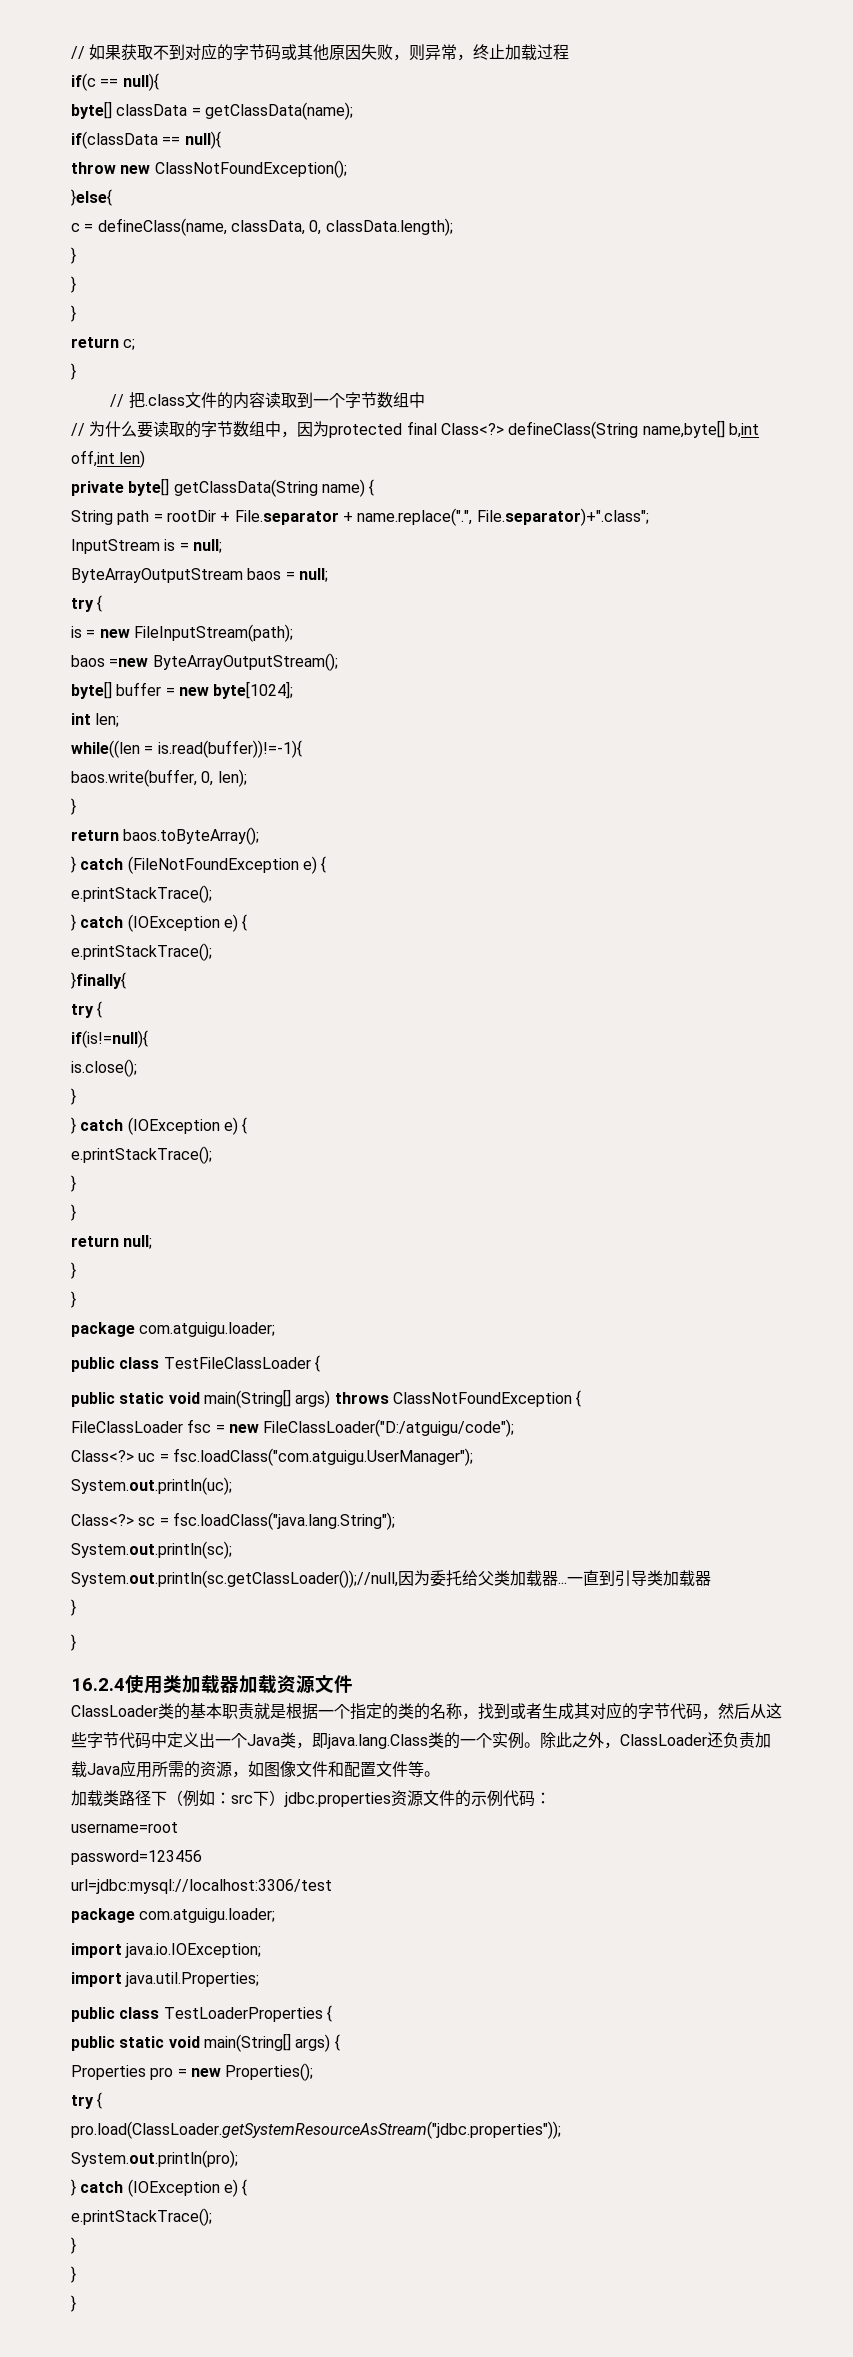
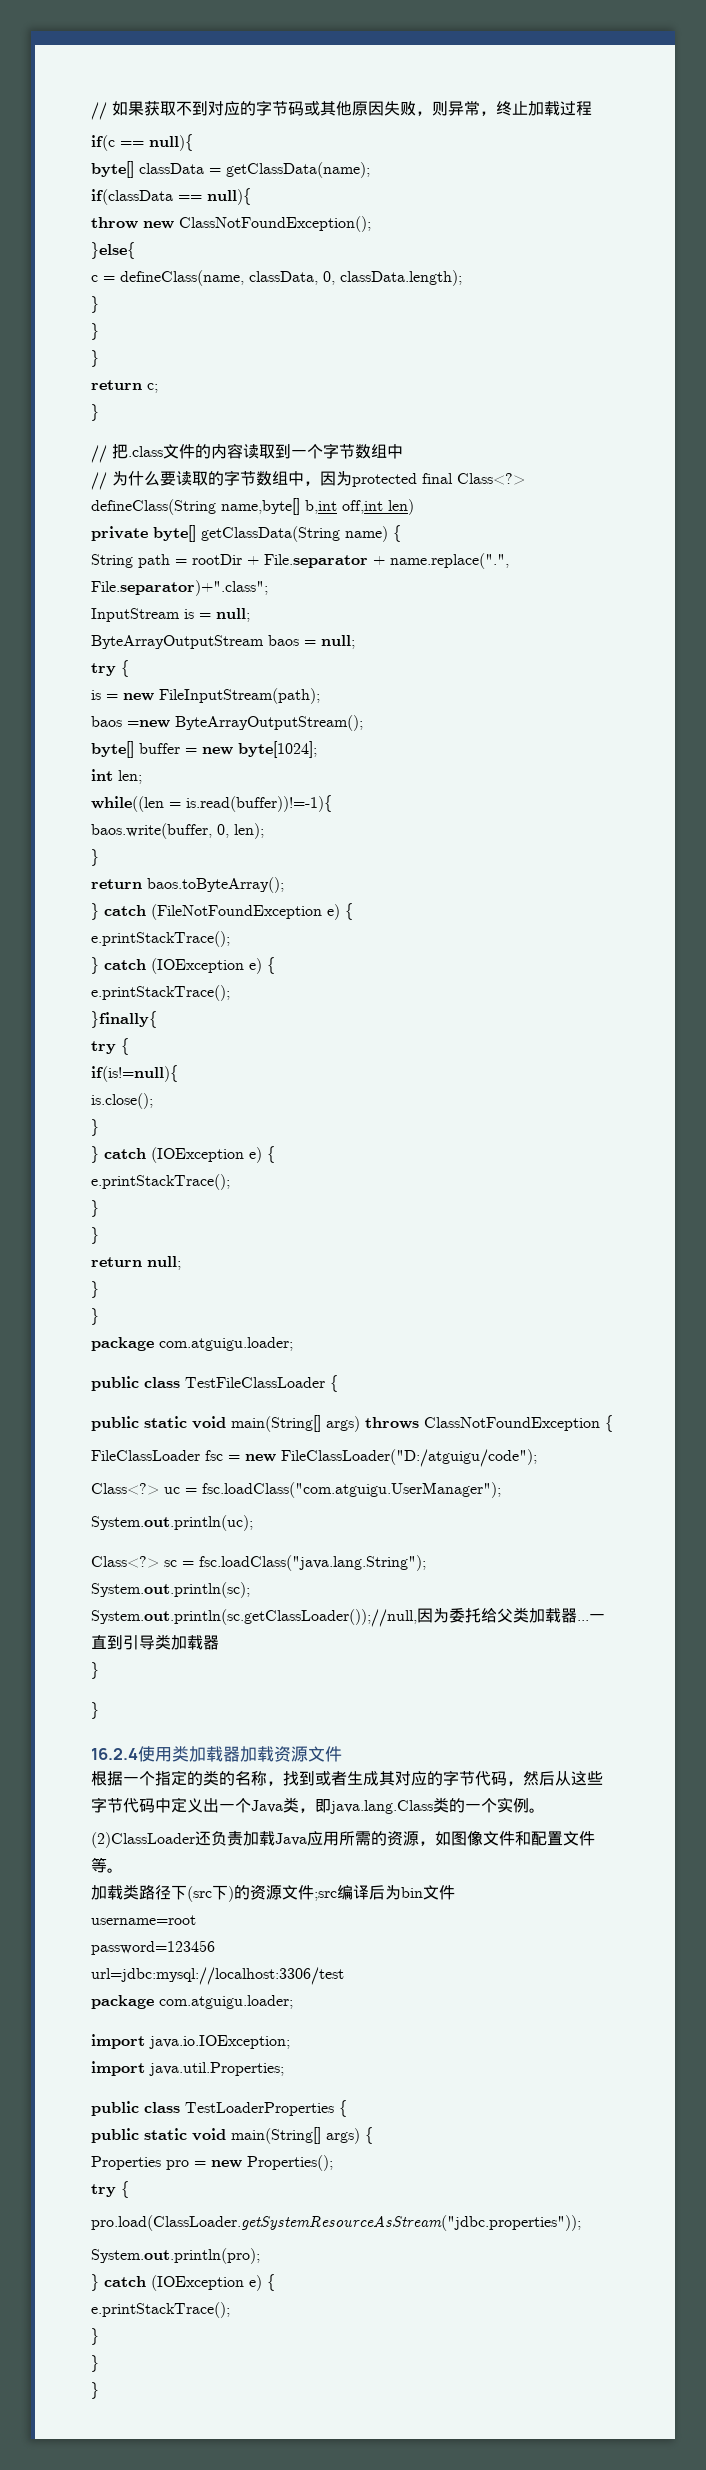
[71,1703,286,1720] ClassLoader类的基本职责就是 -> (342, 1754) none
[540,1732,707,1749] 除此之外，ClassLoader -> [91,1832,195,1848] // (2)ClassLoader
[167,1790,551,1807] （例如：src下）jdbc.properties资源文件的示例代码： -> [187,1885,455,1902] (src下)的资源文件;src编译后为bin文件

